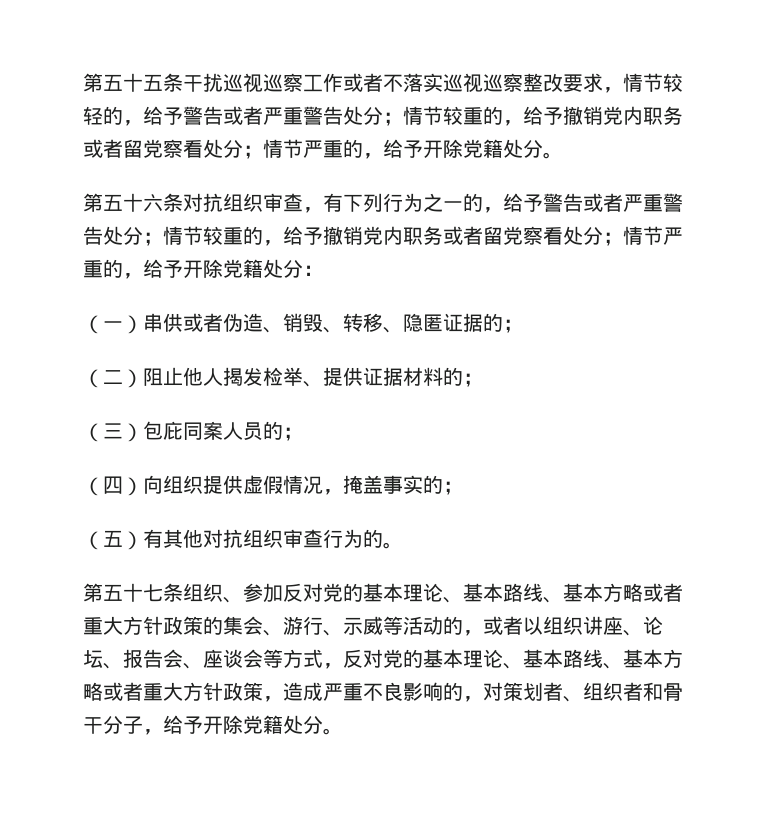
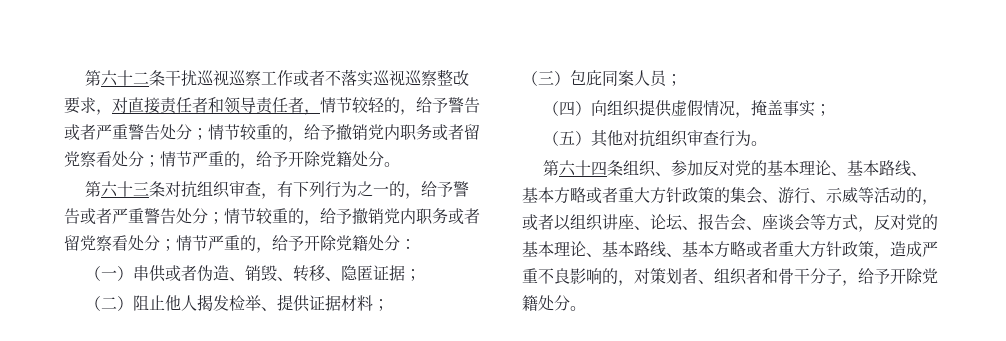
[83,73,163,92] 第五十五 -> [85,70,150,86] 第六十二
(623, 90) none -> [112,97,320,115] 对直接责任者和领导责任者，
[103,193,163,212] 五十六 -> [101,181,150,197] 六十三
[483,313,503,332] 的 -> (406, 273) none
[443,367,463,386] 的 -> (374, 303) none
[263,421,283,440] 的 -> (667, 78) none
[423,475,443,494] 的 -> (816, 108) none
[143,529,163,548] 有 -> (592, 138) none
[363,529,403,549] [83,583,163,602] 的。 // 第五十七 -> [751,141,768,146] [543,160,608,176] 。 // 第六十四

